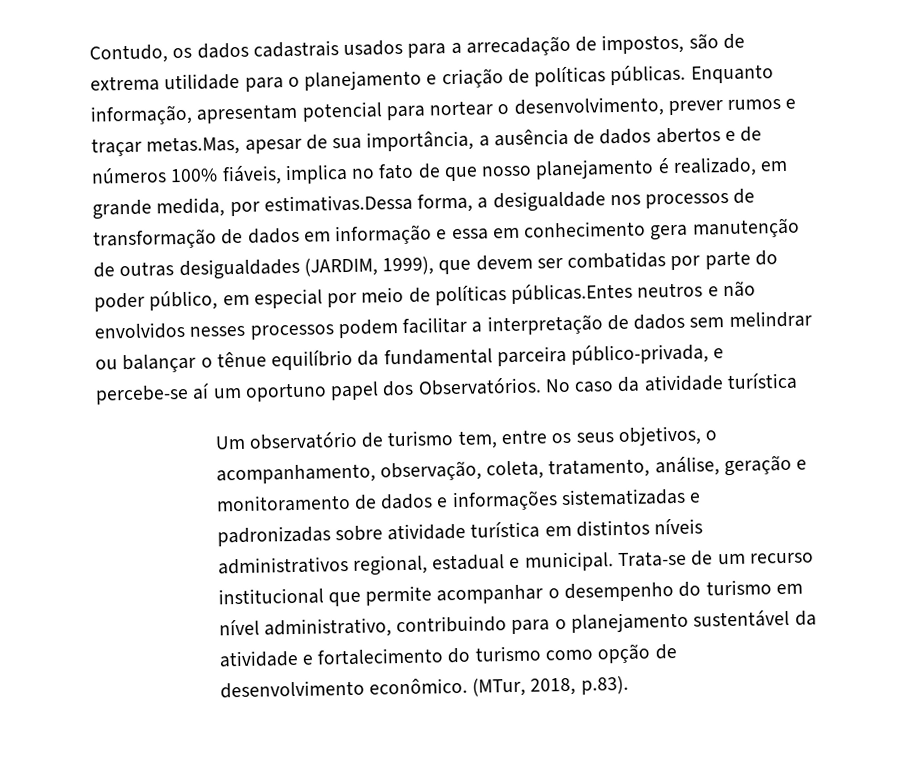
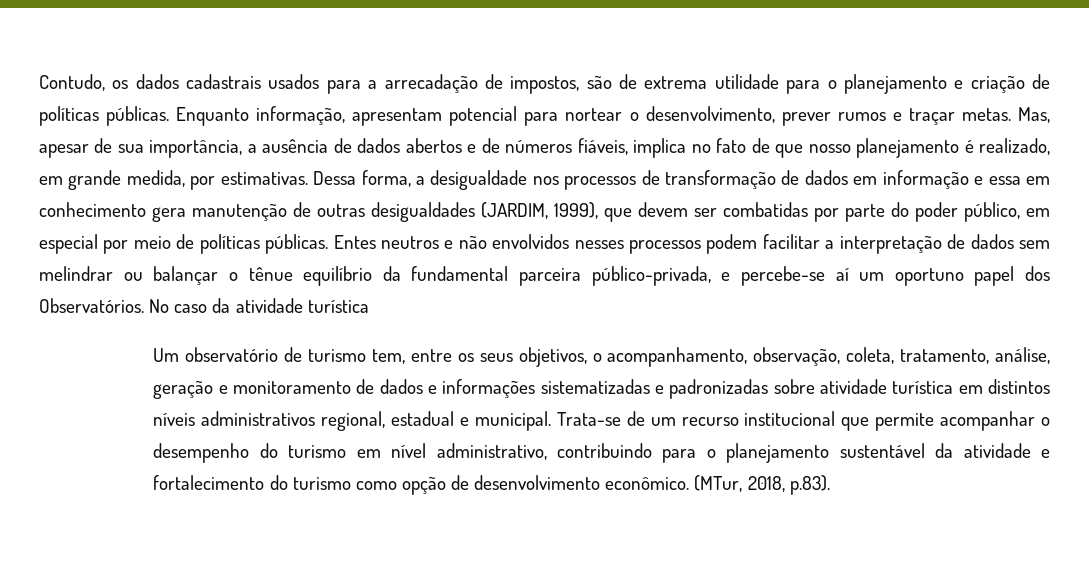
[146,135,241,156] metas.Mas, -> [961,107,1051,123] metas. Mas,
[170,168,219,183] 100% -> (573, 146) none
[263,193,413,213] estimativas.Dessa -> [220,171,357,185] estimativas. Dessa
[511,282,634,304] públicas.Entes -> [265,234,376,254] públicas. Entes

